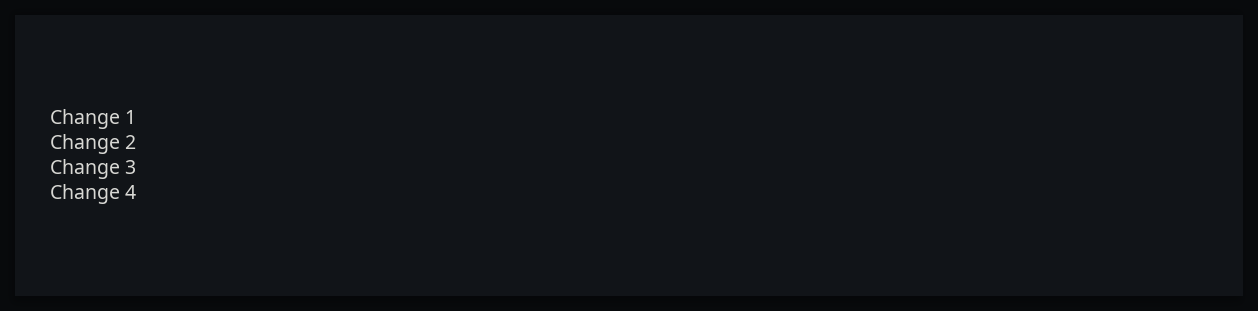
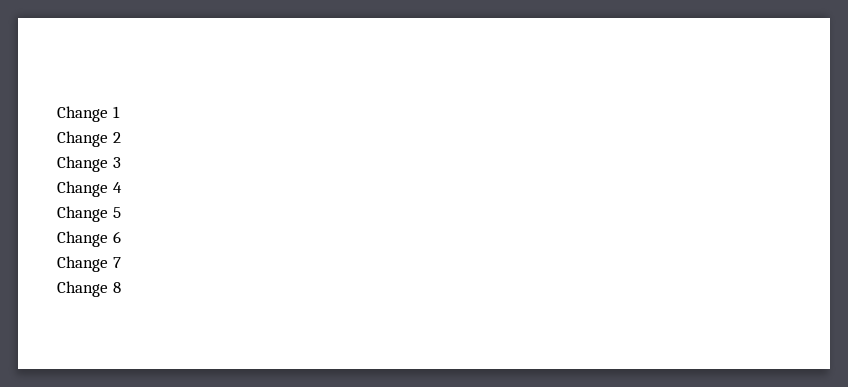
(137, 192) none -> [57,206,121,222] [57,231,121,247] [57,256,121,272] [57,281,121,297] // Change 5 // Change 6 // Change 7 // Change 8

